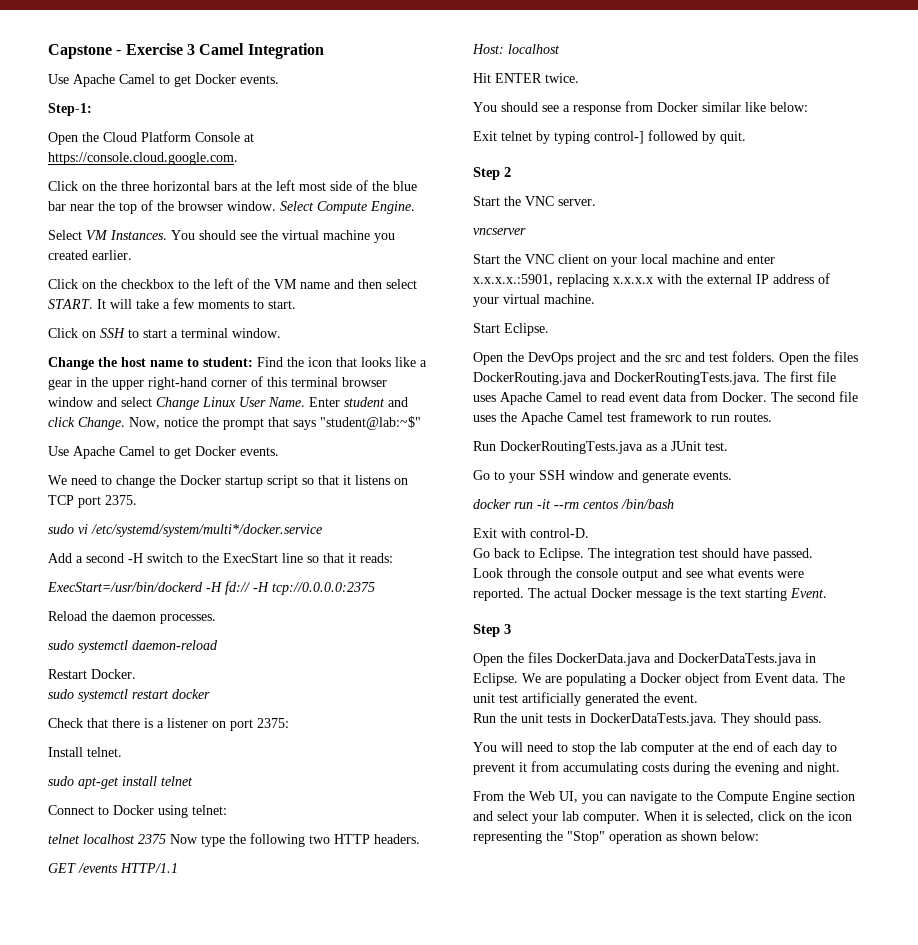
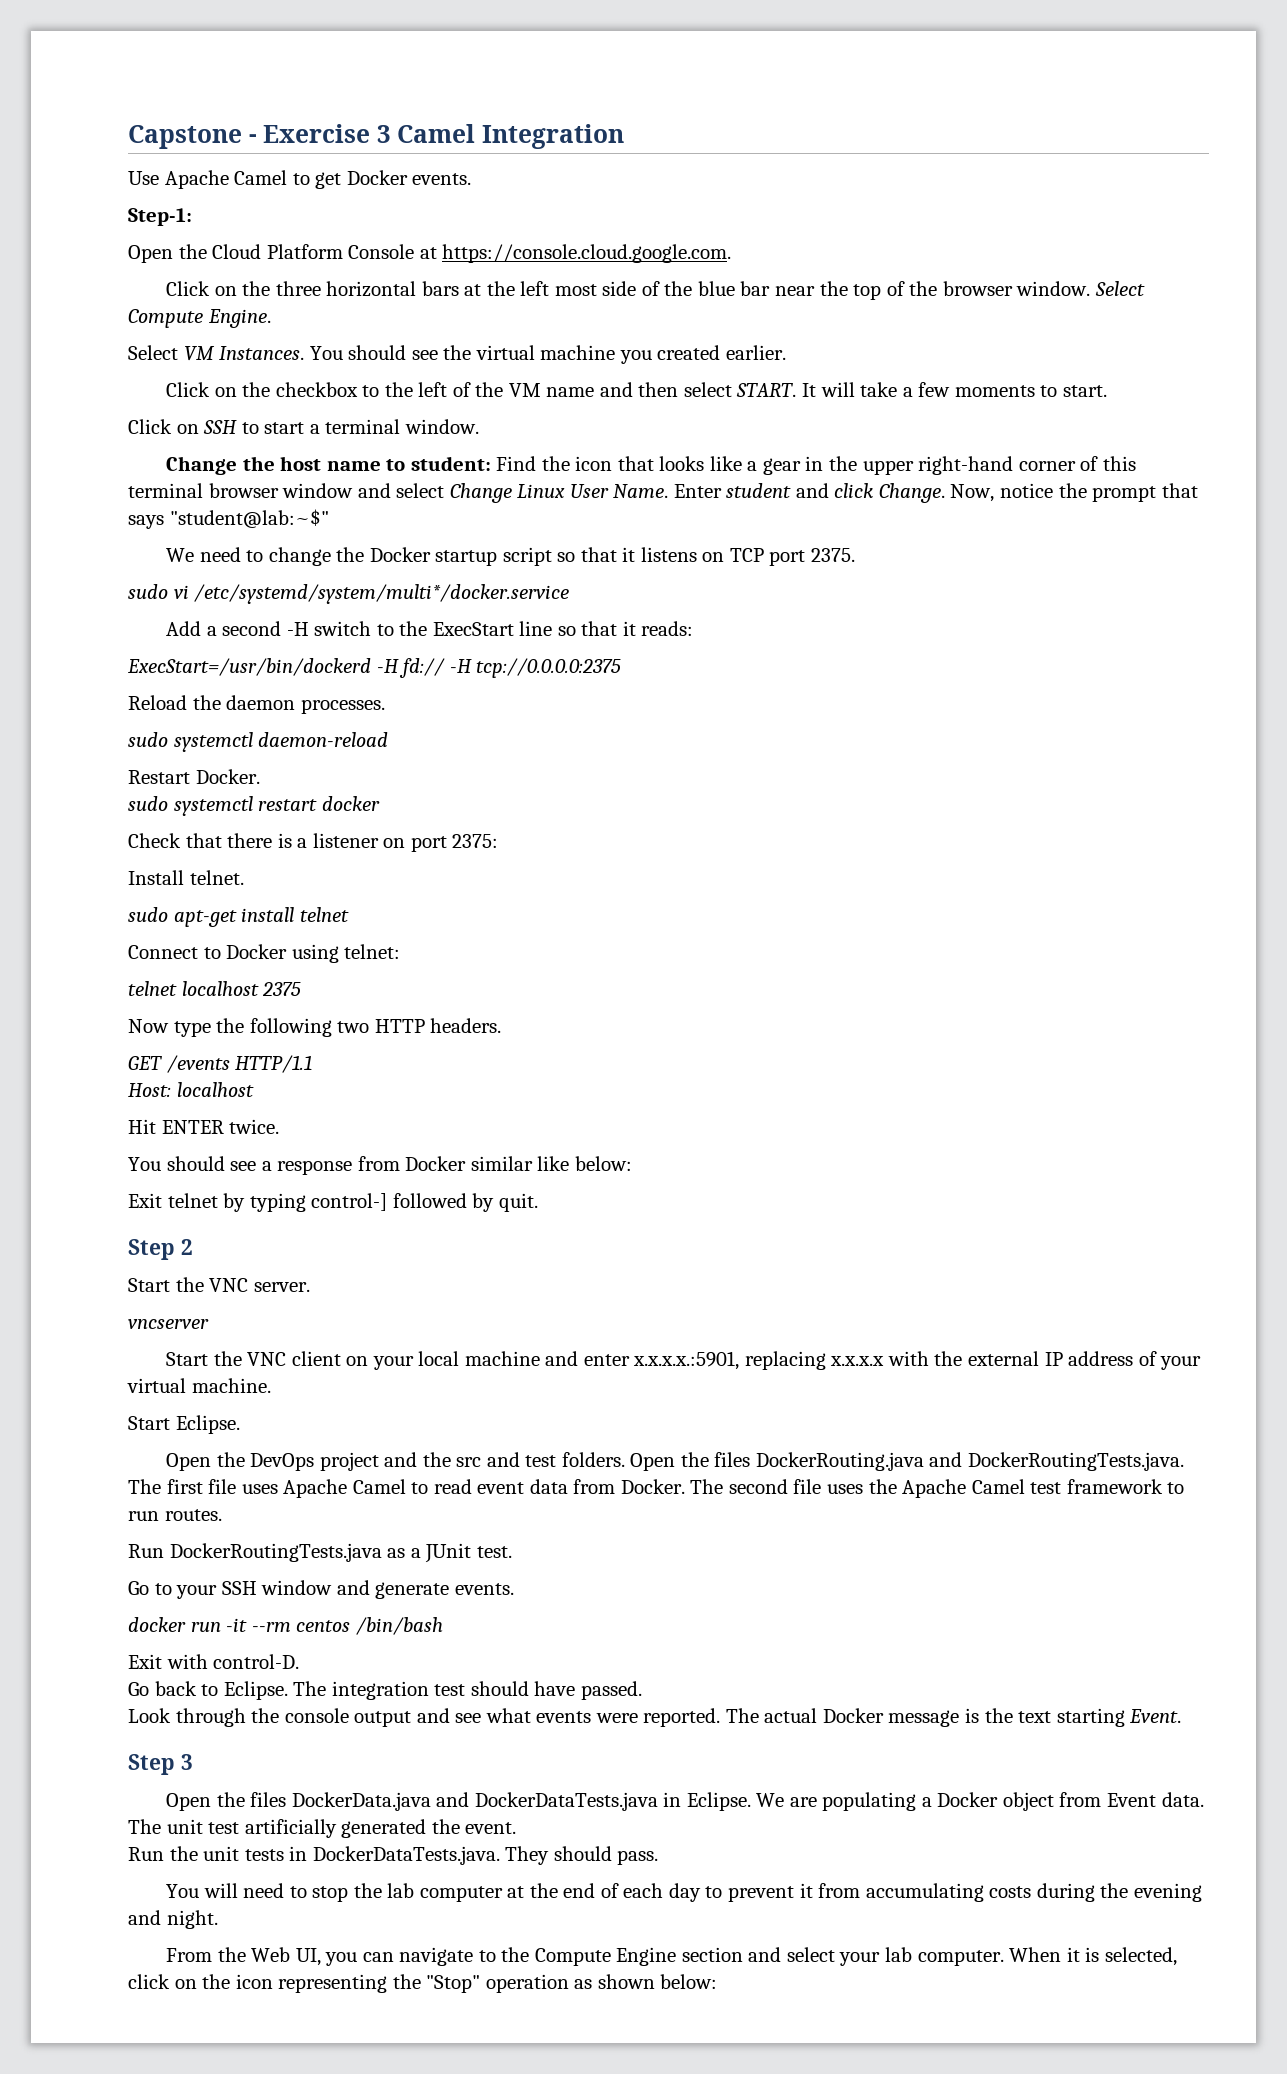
[48,446,279,459] // Use Apache Camel to get Docker events. -> (329, 518) none
(166, 839) none -> (302, 989) //

